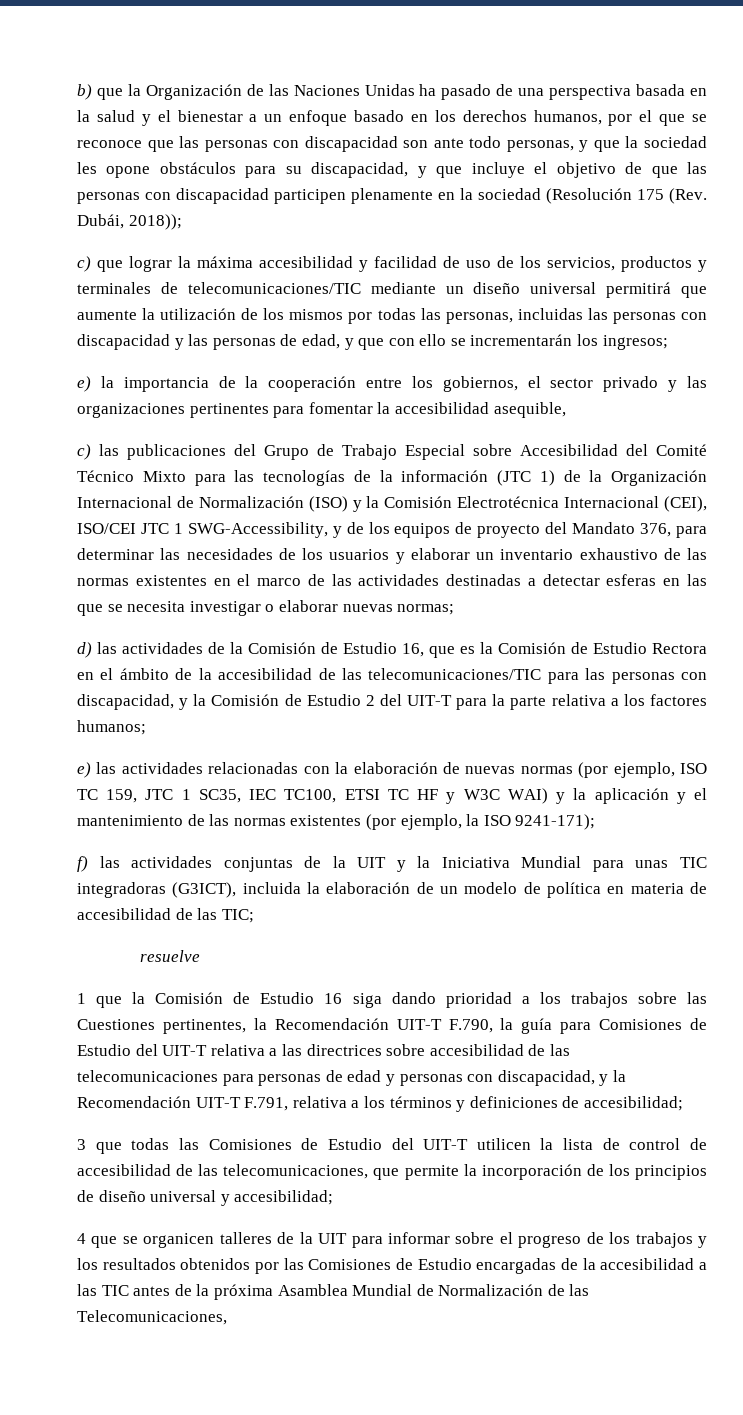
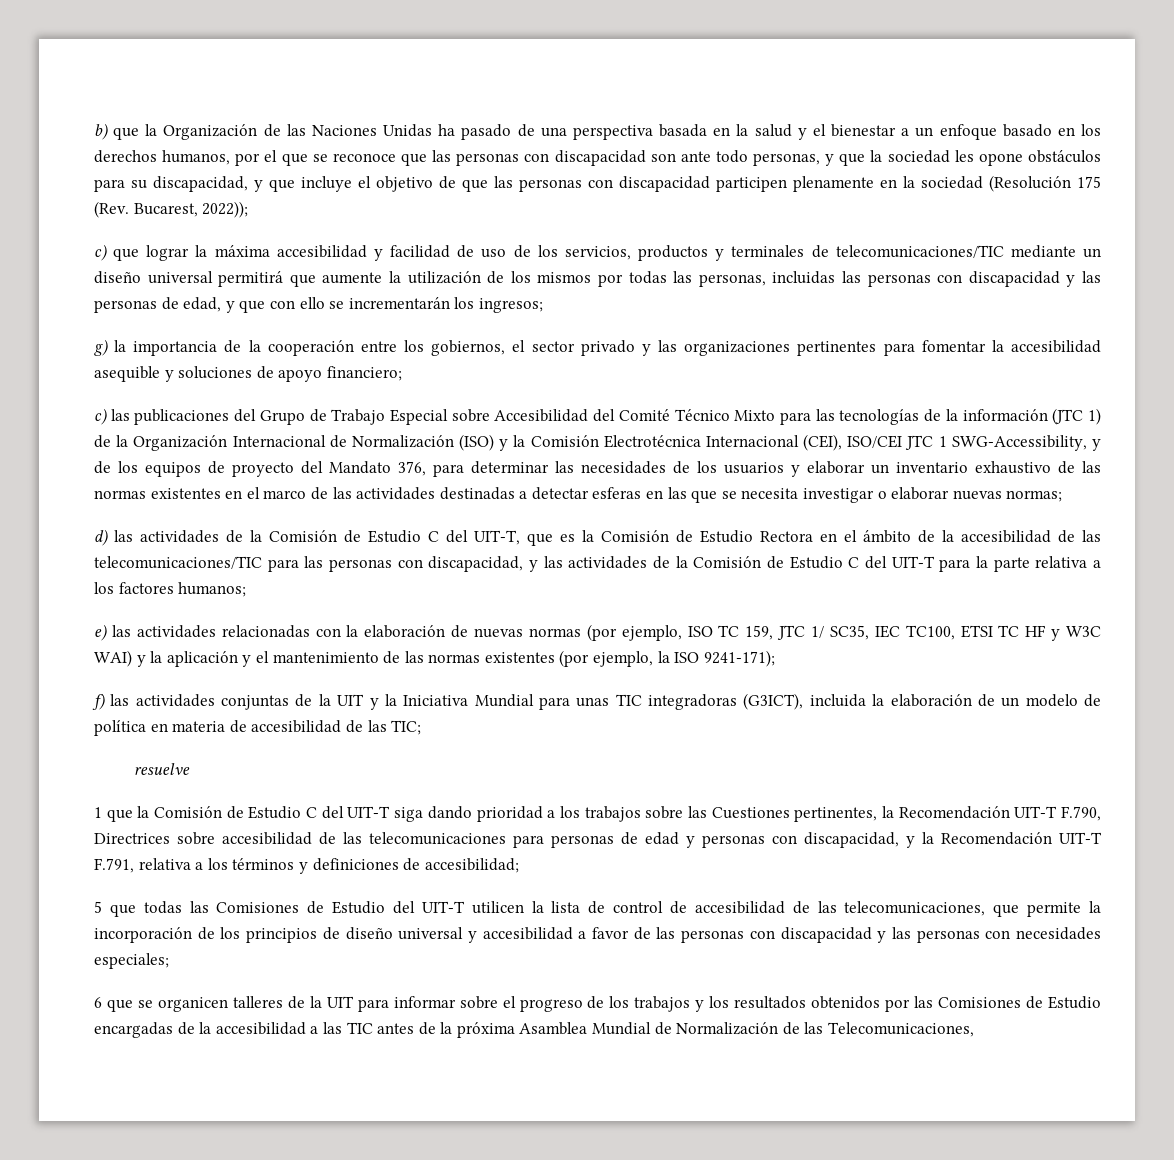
[77,214,182,230] Dubái, 2018)); -> [133,201,249,218] Bucarest, 2022));
[77,376,91,392] e) -> [94,339,108,356] g)
[493,402,566,418] asequible, -> [94,366,402,382] asequible y soluciones de apoyo financiero;
[402,643,424,657] 16, -> [428,530,520,545] C del UIT-T,
[193,694,375,706] la Comisión de Estudio 2 -> [543,556,860,569] las actividades de la Comisión de Estudio C
[181,789,191,800] 1 -> [811,626,824,638] 1/
[324,993,343,1004] 16 -> [306,806,391,819] C del UIT-T
[500,1018,707,1034] [77,1044,382,1056] la guía para Comisiones de Estudio del UIT-T relativa a las directrices -> [94,833,170,844] Directrices
[77,1139,86,1150] 3 -> [94,901,102,913] 5
[234,1190,334,1205] [77,1233,86,1244] accesibilidad; // 4 -> [482,927,1102,943] [94,953,169,969] [94,997,102,1008] accesibilidad a favor de las personas con discapacidad y las personas con necesidades especiales; // 6

